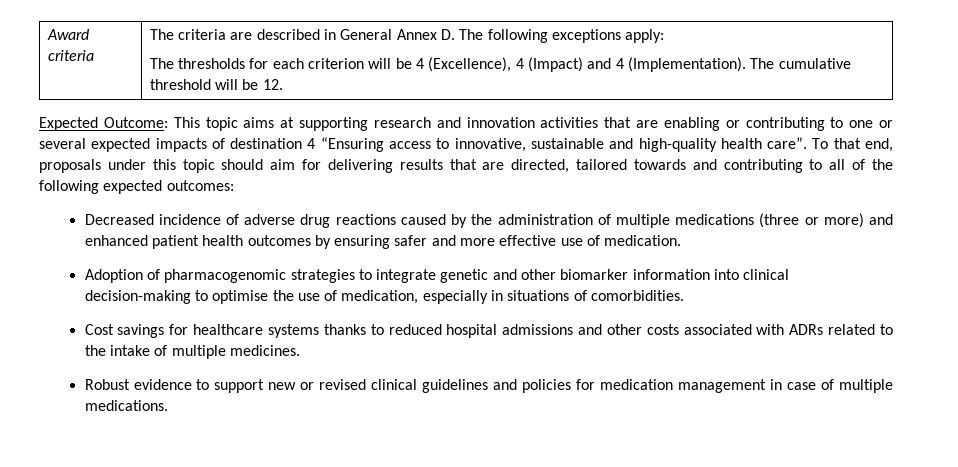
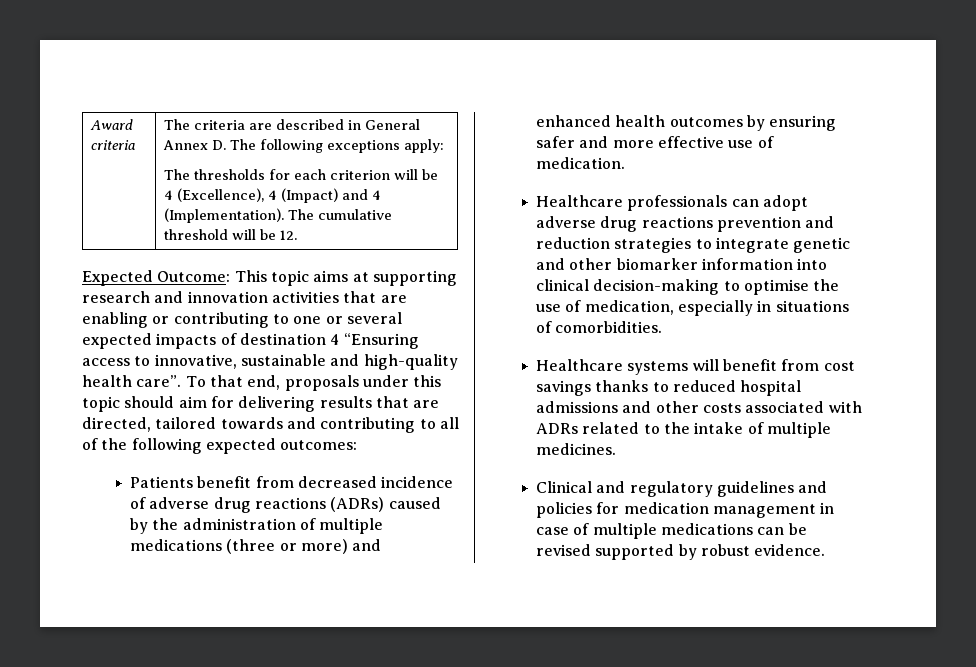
[84,214,154,225] Decreased -> [130,476,378,488] Patients benefit from decreased
(396, 219) none -> [330,497,385,512] (ADRs)
[151,235,199,249] patient -> (612, 121) none
[84,269,287,283] Adoption of pharmacogenomic -> [536,195,809,211] [536,216,835,232] [536,237,611,249] Healthcare professionals can adopt adverse drug reactions prevention and reduction
[84,324,319,338] Cost savings for healthcare systems -> [536,359,855,375] [536,380,592,396] Healthcare systems will benefit from cost savings
[84,379,418,393] Robust evidence to support new or revised clinical -> [536,481,713,497] Clinical and regulatory
[84,400,168,411] medications. -> [661,523,807,535] [536,544,826,560] medications can be revised supported by robust evidence.

